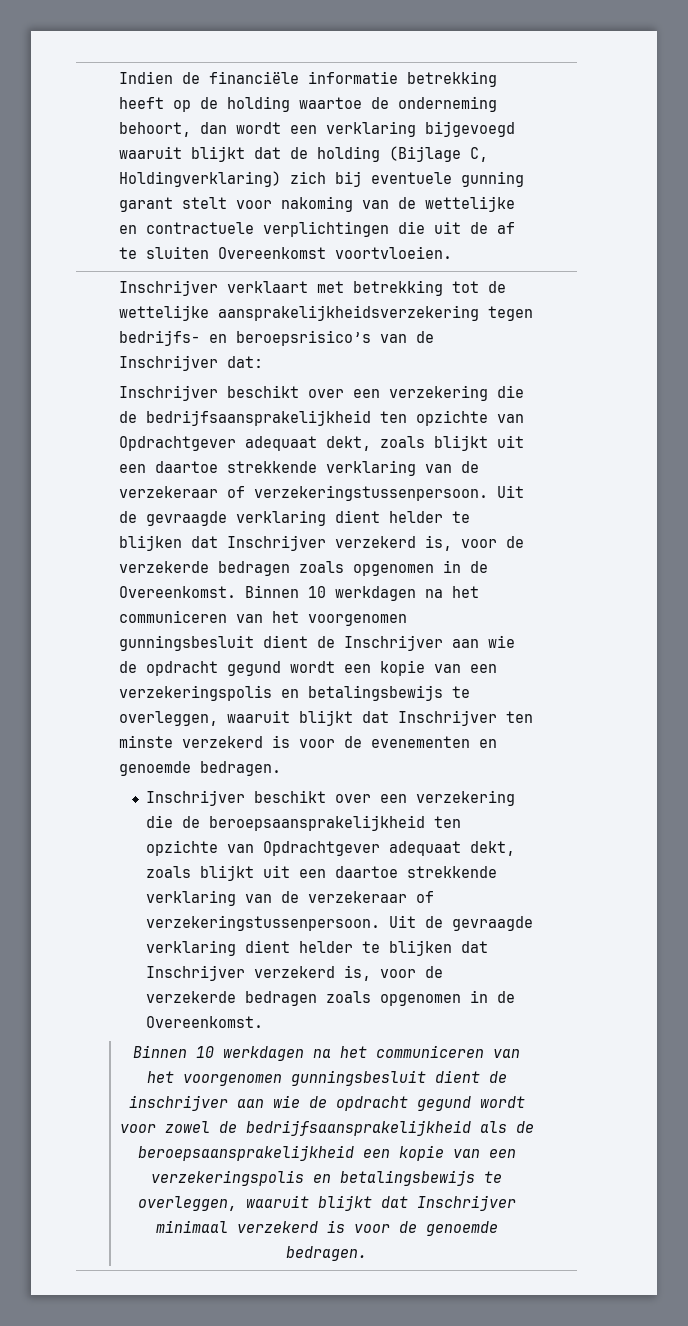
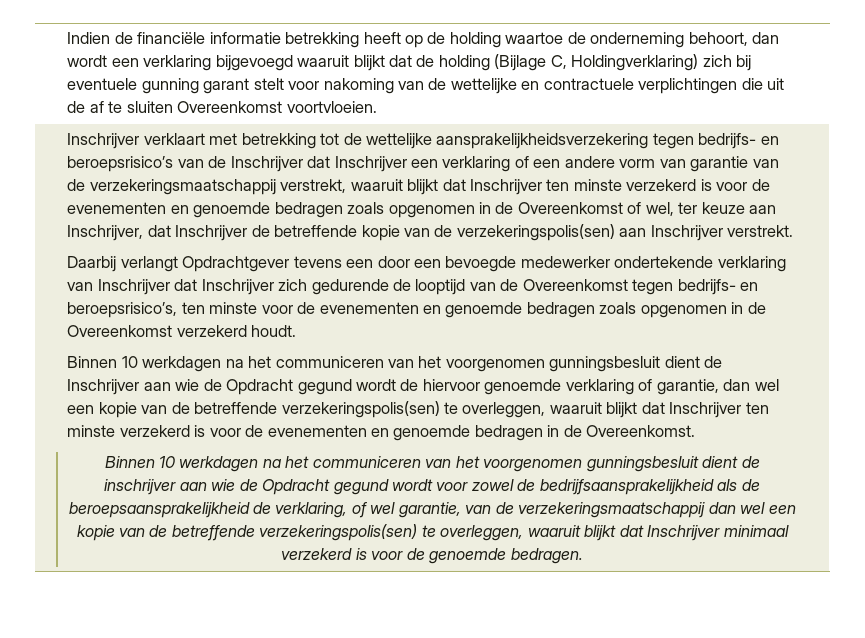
[226,356,263,368] [118,385,524,401] [118,410,524,426] [118,435,524,451] [118,460,479,476] [118,485,524,501] [118,510,470,526] [118,535,524,551] [118,560,488,576] [118,586,236,598] dat: // Inschrijver beschikt over een verzekering die de bedrijfsaansprakelijkheid ten opzichte van Opdrachtgever adequaat dekt, zoals blijkt uit een daartoe strekkende verklaring van de verzekeraar of verzekeringstussenpersoon. Uit de gevraagde verklaring dient helder te blijken dat Inschrijver verzekerd is, voor de verzekerde bedragen zoals opgenomen in de Overeenkomst. -> [307,156,779,172] [67,179,770,195] [67,202,777,218] [67,224,794,241] [67,256,786,272] [67,279,759,295] [67,302,766,318] [67,325,297,337] dat Inschrijver een verklaring of een andere vorm van garantie van de verzekeringsmaatschappij verstrekt, waaruit blijkt dat Inschrijver ten minste verzekerd is voor de evenementen en genoemde bedragen zoals opgenomen in de Overeenkomst of wel, ter keuze aan Inschrijver, dat Inschrijver de betreffende kopie van de verzekeringspolis(sen) aan Inschrijver verstrekt. // Daarbij verlangt Opdrachtgever tevens een door een bevoegde medewerker ondertekende verklaring van Inschrijver dat Inschrijver zich gedurende de looptijd van de Overeenkomst tegen bedrijfs- en beroepsrisico’s, ten minste voor de evenementen en genoemde bedragen zoals opgenomen in de Overeenkomst verzekerd houdt. //
[145,660,497,676] [118,685,443,701] opdracht gegund wordt een kopie van een verzekeringspolis en betalingsbewijs -> [226,379,779,395] [67,401,440,418] Opdracht gegund wordt de hiervoor genoemde verklaring of garantie, dan wel een kopie van de betreffende verzekeringspolis(sen)
[199,761,281,776] [145,790,515,806] [145,815,461,831] [145,840,515,856] [145,865,497,881] [145,890,434,906] [145,915,533,931] [145,940,488,956] [145,965,443,981] [145,991,461,1006] bedragen. // Inschrijver beschikt over een verzekering die de beroepsaansprakelijkheid ten opzichte van Opdrachtgever adequaat dekt, zoals blijkt uit een daartoe strekkende verklaring van de verzekeraar of verzekeringstussenpersoon. Uit de gevraagde verklaring dient helder te blijken dat Inschrijver verzekerd is, voor de verzekerde bedragen zoals opgenomen -> [474,425,543,441] bedragen
[335,1096,408,1111] opdracht -> [262,479,331,495] Opdracht
[362,1145,516,1161] [151,1170,475,1186] een kopie van een verzekeringspolis en betalingsbewijs -> [252,502,796,518] [76,524,418,541] de verklaring, of wel garantie, van de verzekeringsmaatschappij dan wel een kopie van de betreffende verzekeringspolis(sen)

